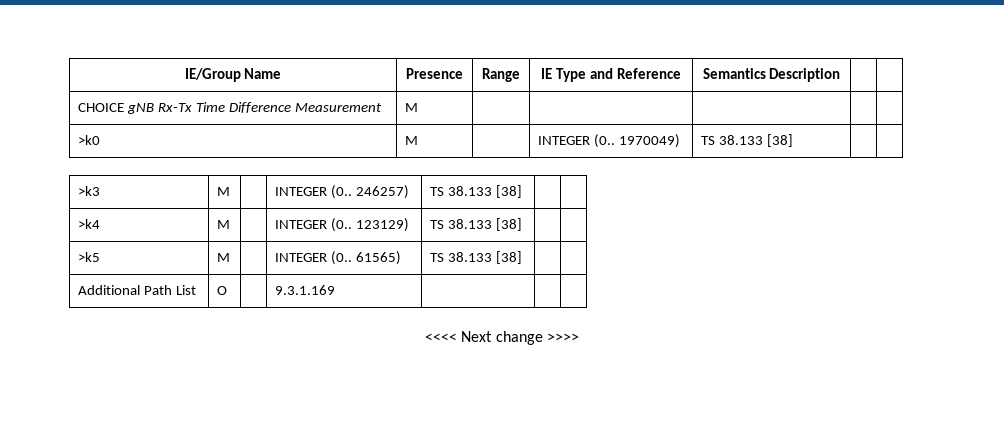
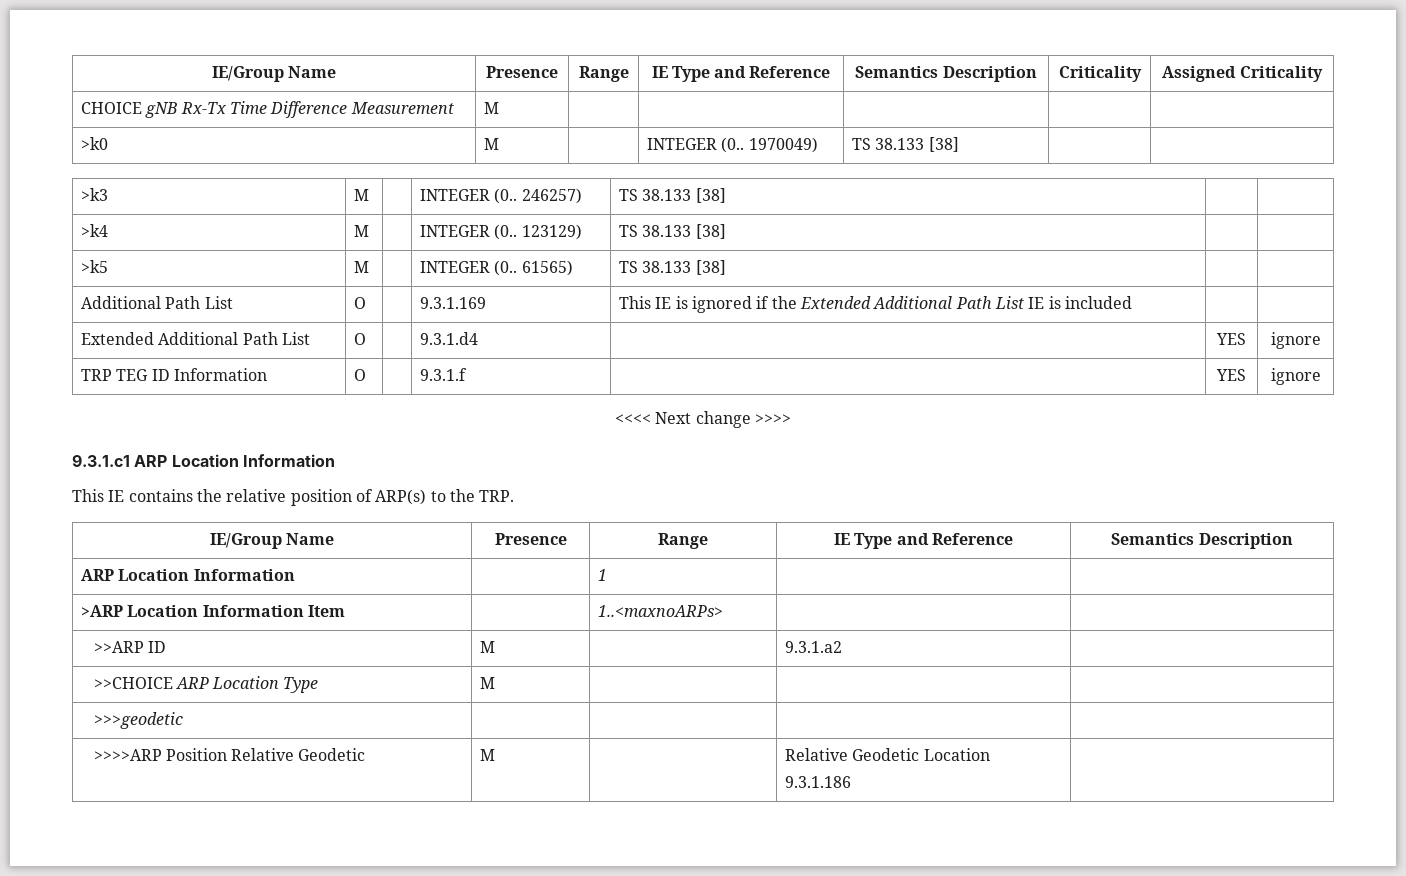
(841, 75) | -> [1058,66,1142,82] [1162,66,1323,82] Criticality | Assigned Criticality
[425,331,579,345] | | // <<<< Next change >>>> -> [619,296,1132,313] [81,332,311,345] [354,333,367,345] [420,332,479,345] [1216,333,1246,345] [1270,332,1321,349] [81,368,268,381] [354,369,367,381] [420,368,468,381] [1216,369,1246,381] [1270,368,1321,385] [615,411,791,428] [72,454,335,467] [72,489,515,506] [209,533,335,549] [494,533,567,545] [658,533,708,549] [834,533,1013,549] [1111,533,1293,549] [81,569,295,581] [598,569,608,581] [81,605,346,617] [598,605,724,617] [93,641,166,653] [480,641,496,653] [785,641,843,653] [93,676,319,693] [480,677,496,689] [93,712,183,729] [93,748,366,761] [480,749,496,761] [785,748,990,761] [785,776,852,788] This IE is ignored if the Extended Additional Path List IE is included | | // Extended Additional Path List | O | | 9.3.1.d4 | | YES | ignore // TRP TEG ID Information | O | | 9.3.1.f | | YES | ignore // <<<< Next change >>>> // 9.3.1.c1 ARP Location Information // This IE contains the relative position of ARP(s) to the TRP. // IE/Group Name | Presence | Range | IE Type and Reference | Semantics Description // ARP Location Information | | 1 | | // >ARP Location Information Item | | 1..<maxnoARPs> | | // >>ARP ID | M | | 9.3.1.a2 | // >>CHOICE ARP Location Type | M | | | // >>>geodetic | | | | // >>>>ARP Position Relative Geodetic | M | | Relative Geodetic Location // 9.3.1.186 |

